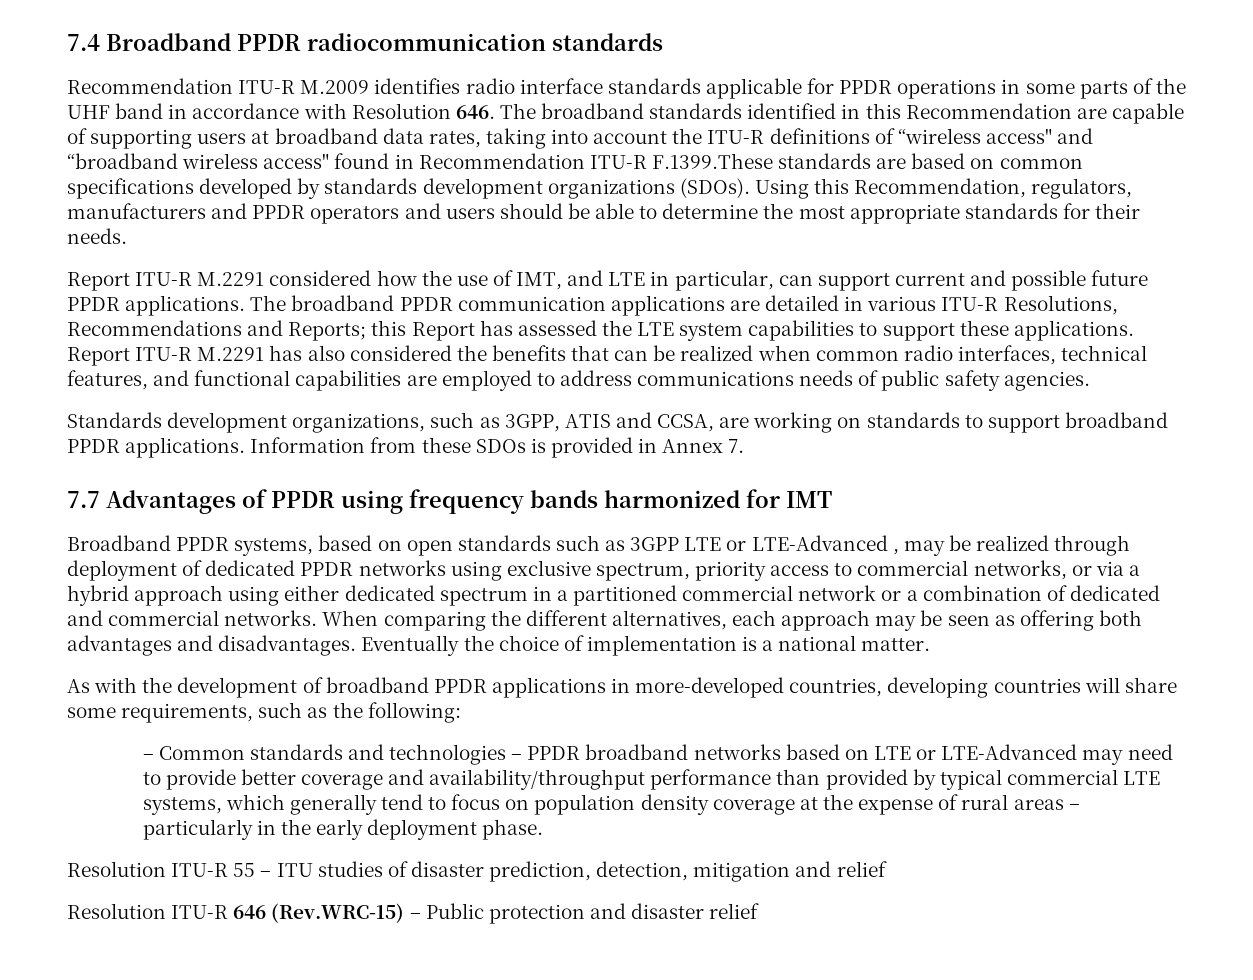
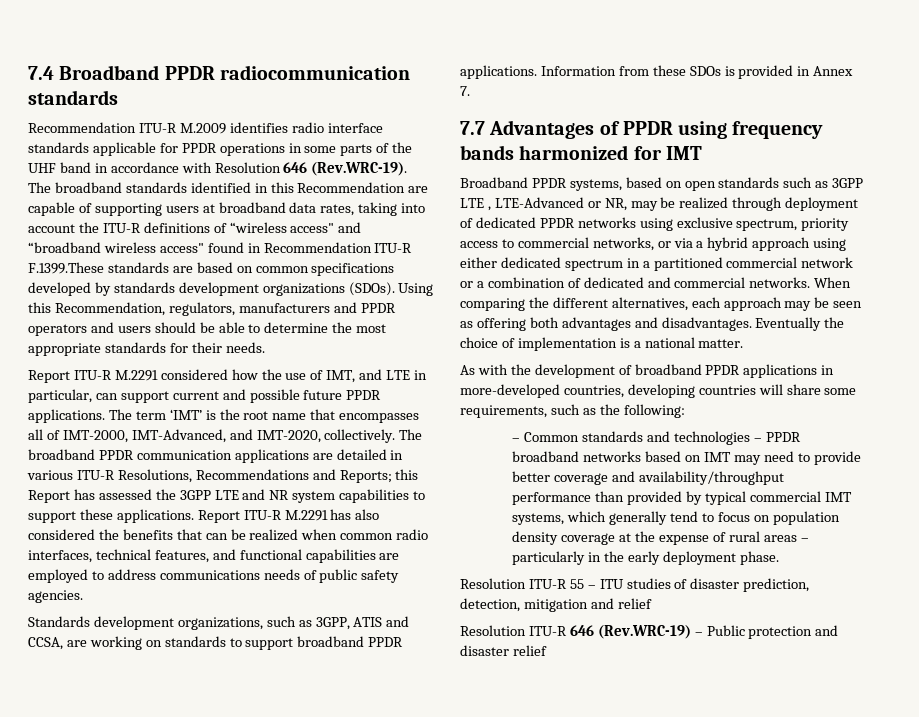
[455,105,495,119] 646. -> [283,162,408,176] 646 (Rev.WRC-19).
(287, 303) none -> [135,409,420,423] [28,429,423,443] term ‘IMT’ is the root name that encompasses all of IMT-2000, IMT-Advanced, and IMT-2020, collectively. The
[637,322,675,336] LTE -> [179,489,290,500] 3GPP LTE and NR
[726,535,899,555] or LTE-Advanced , -> [487,197,627,211] , LTE-Advanced or NR,
[874,744,1078,760] LTE or LTE-Advanced -> [704,452,732,462] IMT
[1123,771,1161,785] LTE -> [824,492,852,502] IMT
[271,903,405,923] (Rev.WRC-15) -> [597,625,691,639] (Rev.WRC-19)

